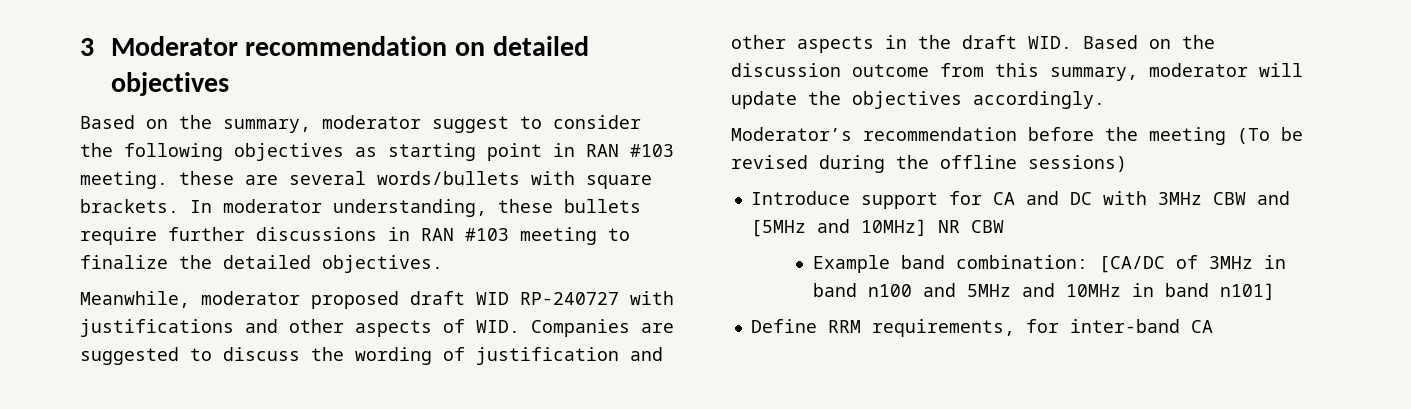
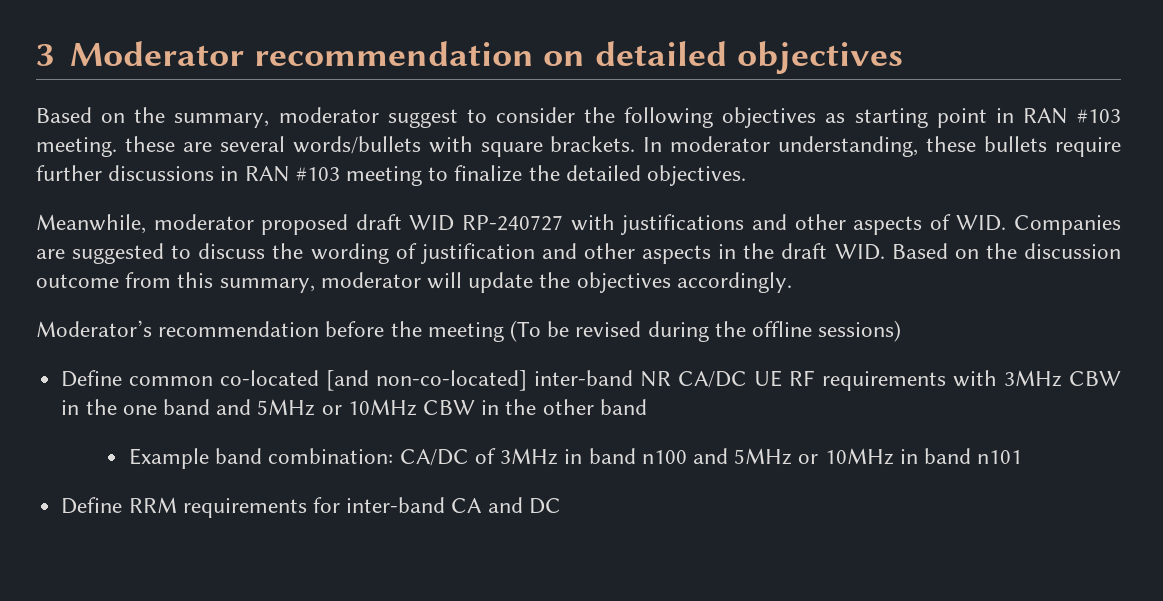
[750,191,1290,209] [750,219,1004,237] Introduce support for CA and DC with 3MHz CBW and [5MHz and 10MHz] NR CBW -> [61,370,1122,391] [61,399,647,416] Define common co-located [and non-co-located] inter-band NR CA/DC UE RF requirements with 3MHz CBW in the one band and 5MHz or 10MHz CBW in the other band
[1098,256,1165,273] [CA/DC -> [399,449,469,466] CA/DC
[1021,283,1055,297] and -> [798,454,819,464] or
[1219,283,1275,300] n101] -> [977,450,1023,464] n101
[871,319,1015,337] requirements, -> [182,498,307,518] requirements
(1213, 326) none -> [487,497,561,514] and DC

